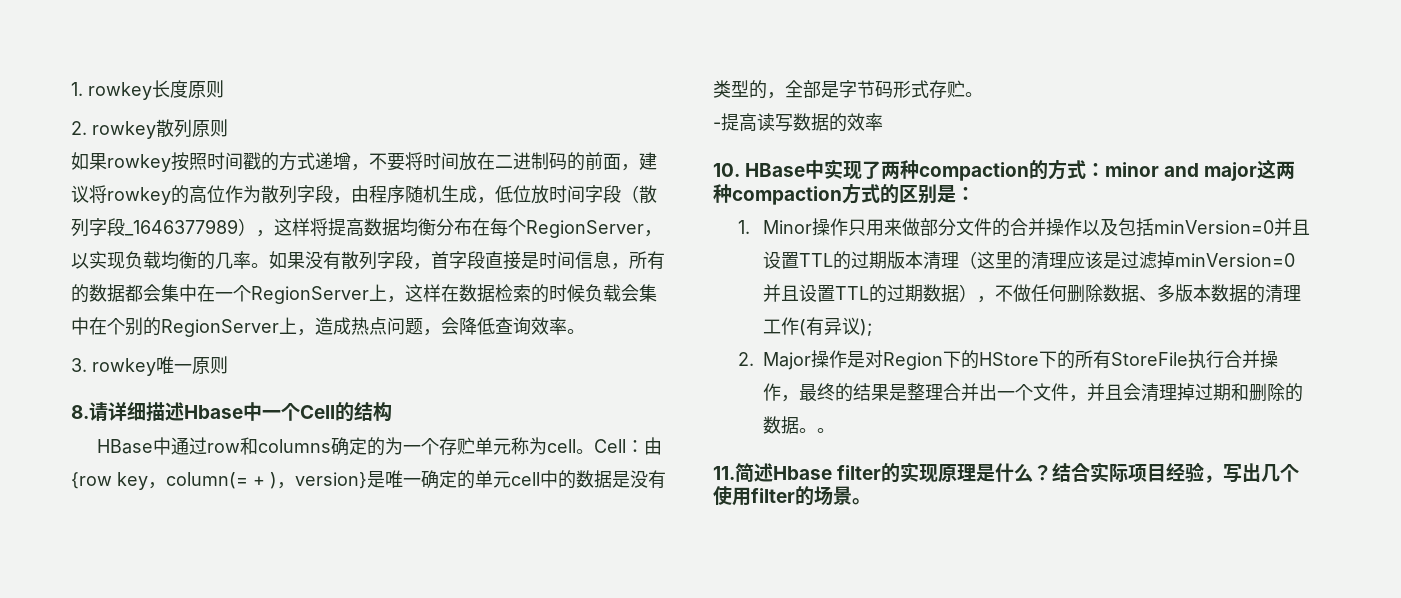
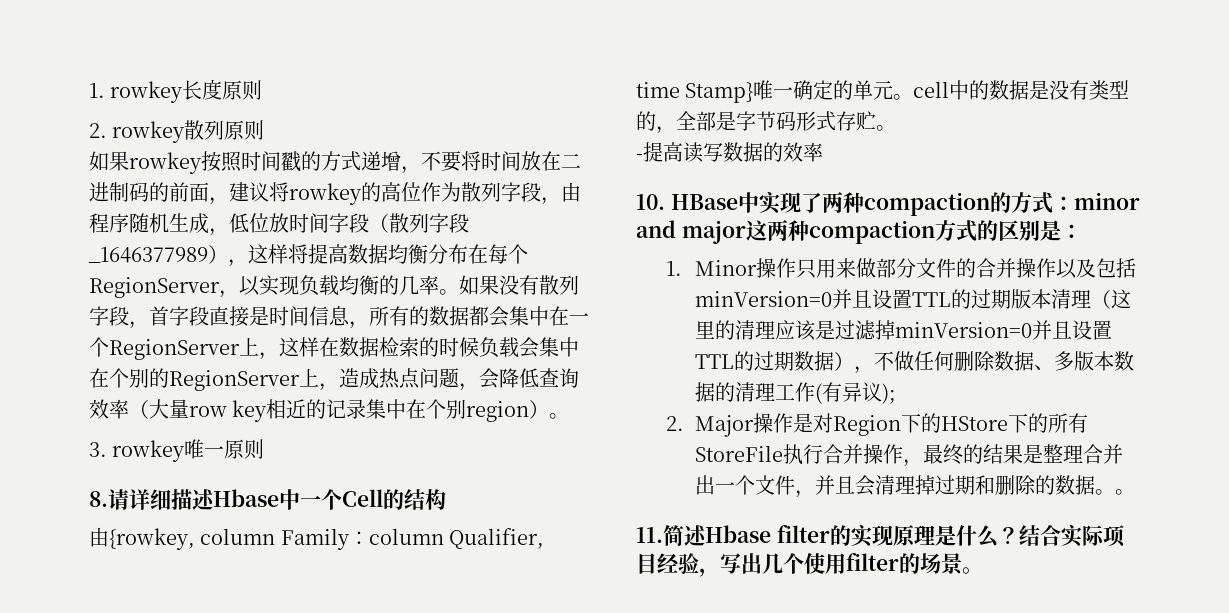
(567, 326) none -> [129,399,550,422] （大量row key相近的记录集中在个别region）
[96,437,662,456] [71,471,385,490] HBase中通过row和columns确定的为一个存贮单元称为cell。Cell：由{row key，column(= + )，version}是 -> [89,527,545,550] [636,82,754,103] 由{rowkey, column Family：column Qualifier, time Stamp}
(511, 479) none -> [893,94,914,100] 。

